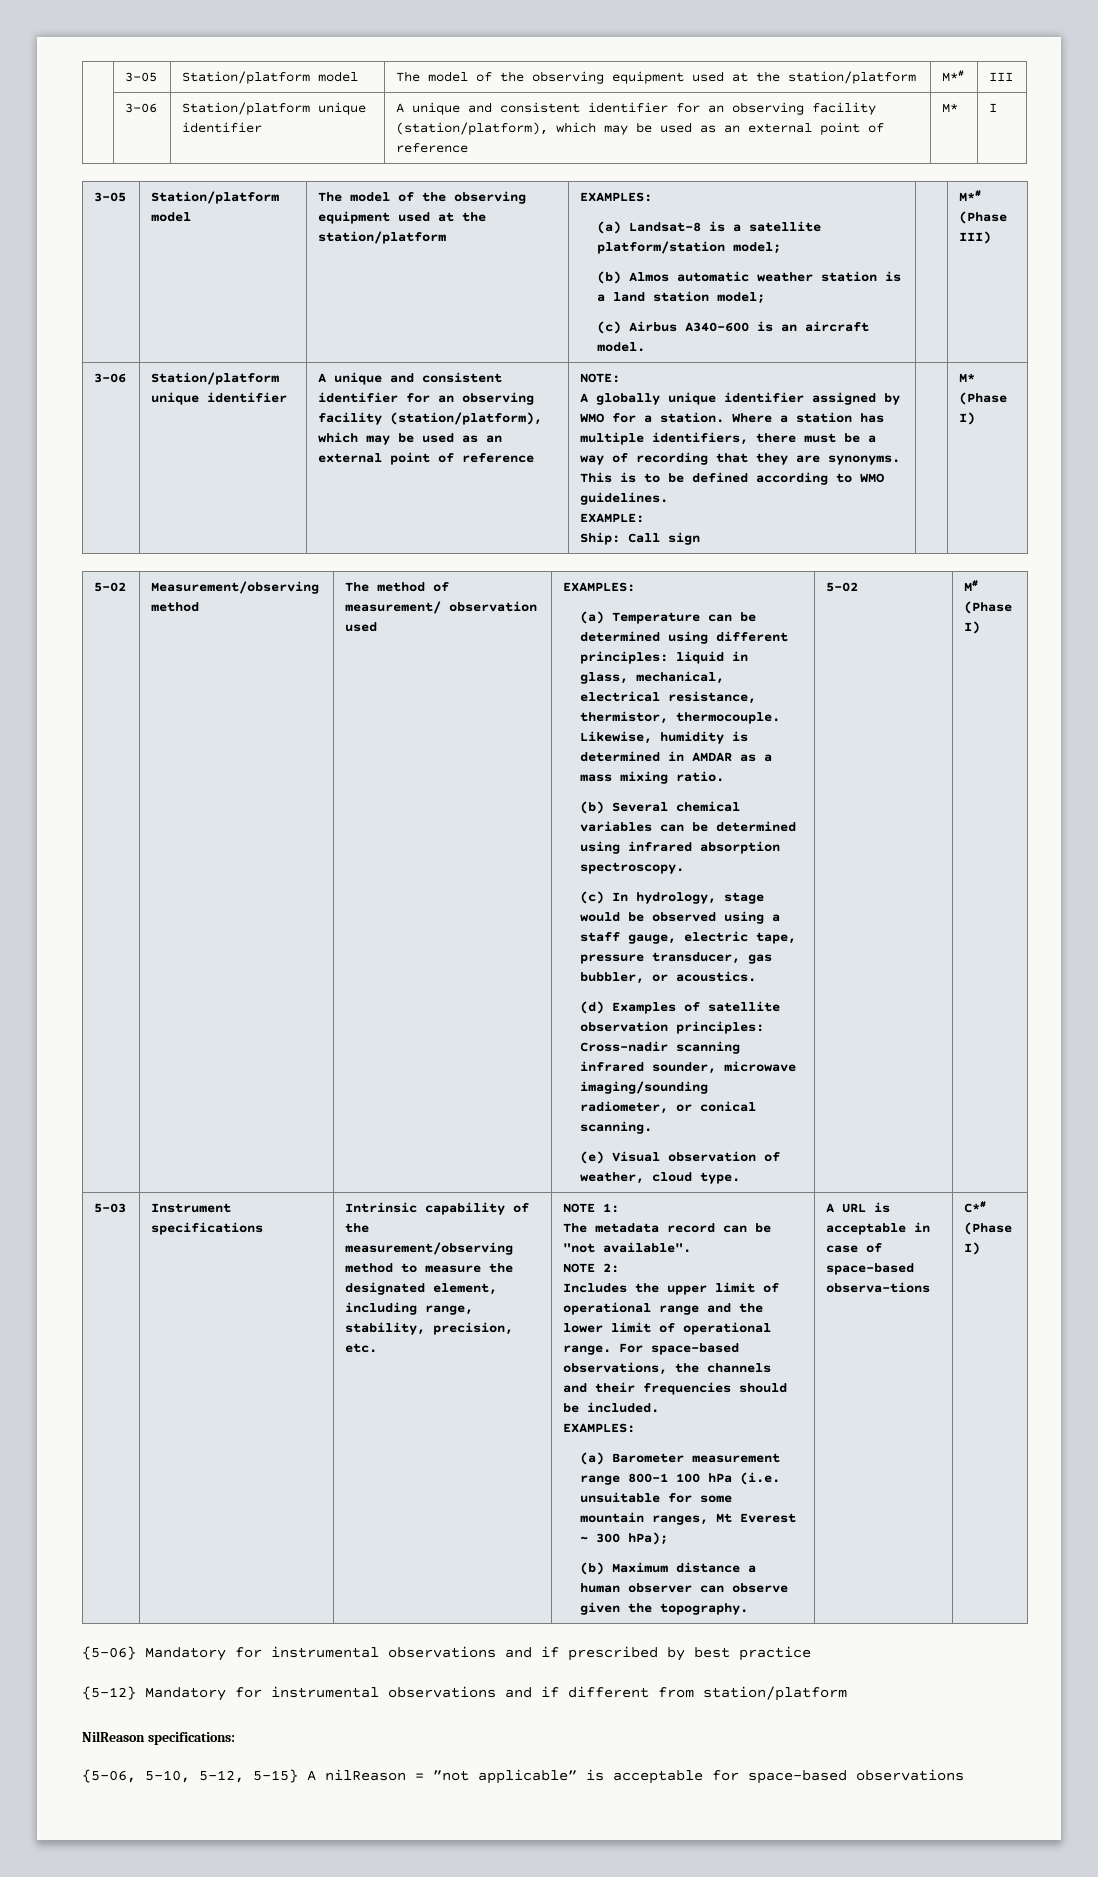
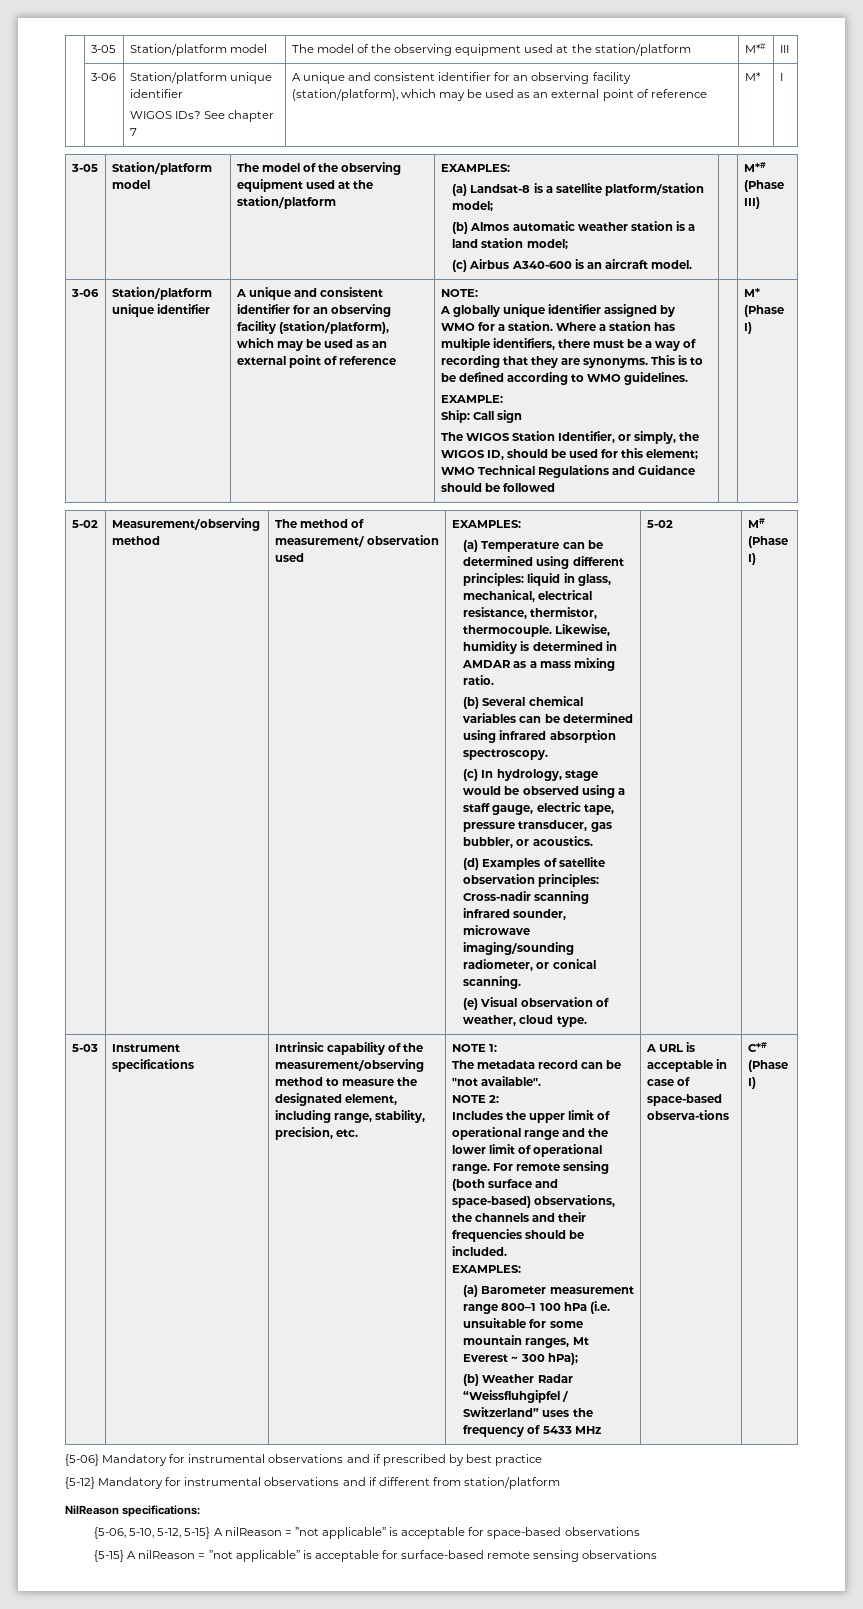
(263, 127) none -> [129,110,275,122] [129,128,137,136] // WIGOS IDs? See chapter 7
(701, 538) none -> [440,431,700,444] [440,448,699,460] [440,465,696,478] [440,483,555,492] // The WIGOS Station Identifier, or simply, the WIGOS ID, should be used for this element; WMO Technical Regulations and Guidance should be followed
[651,1343,740,1355] space-based -> [515,1161,610,1174] [451,1179,558,1191] [451,1196,531,1208] remote sensing (both surface and space-based)
[612,1562,757,1573] [580,1583,789,1593] [580,1602,749,1615] Maximum distance a human observer can observe given the topography. -> [482,1374,573,1383] [463,1390,570,1403] [463,1407,593,1417] [463,1425,601,1437] Weather Radar “Weissfluhgipfel / Switzerland” uses the frequency of 5433 MHz
(964, 1775) none -> [94,1550,658,1562] // {5-15} A nilReason = ”not applicable” is acceptable for surface-based remote sensing observations

